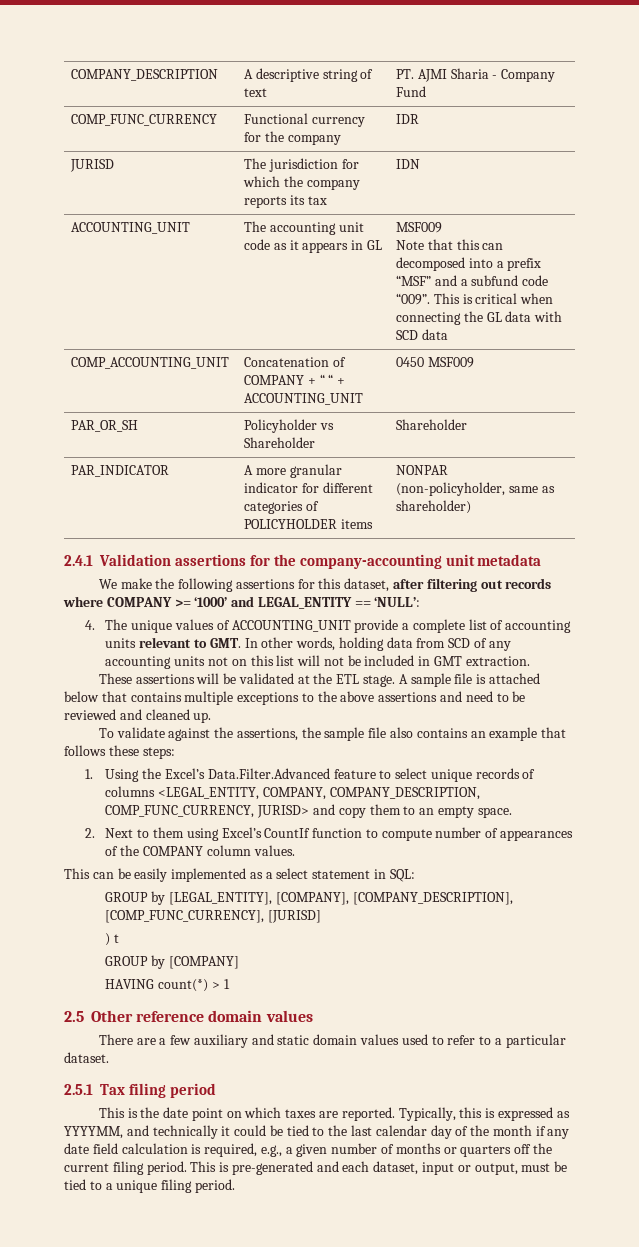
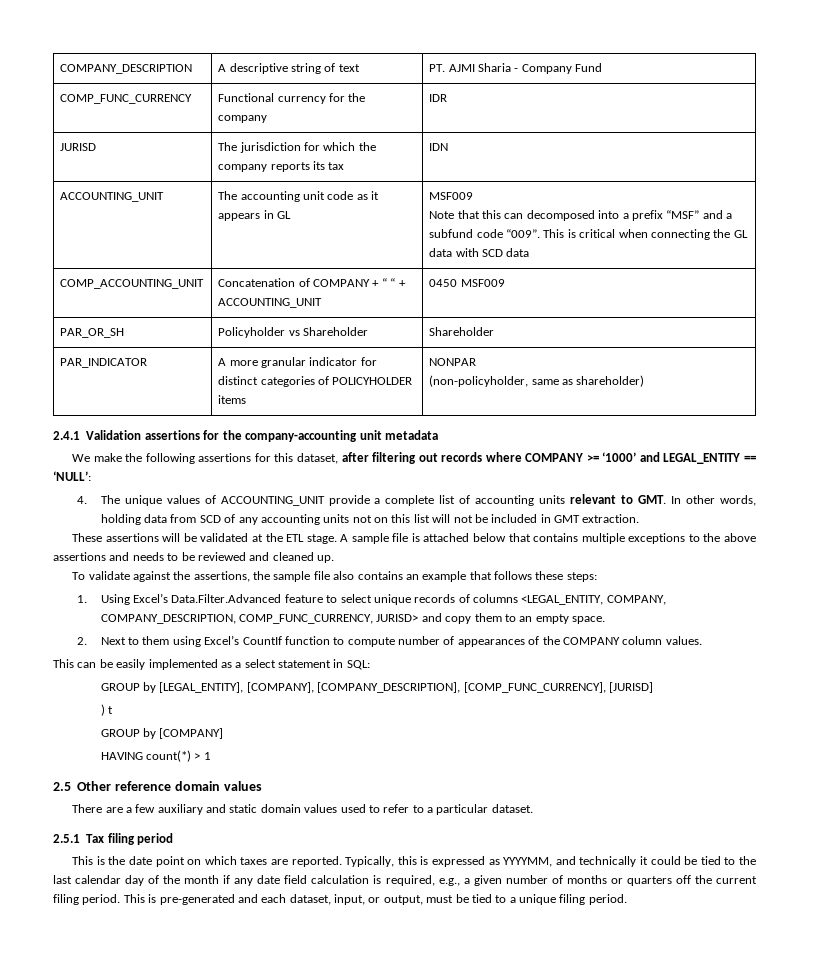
[322,482,373,493] different -> [218,376,259,385] distinct
[465,691,493,702] need -> [132,552,164,561] needs
[142,768,162,779] the -> (130, 599) none
[422,1162,455,1175] input -> [334,894,365,905] input,

